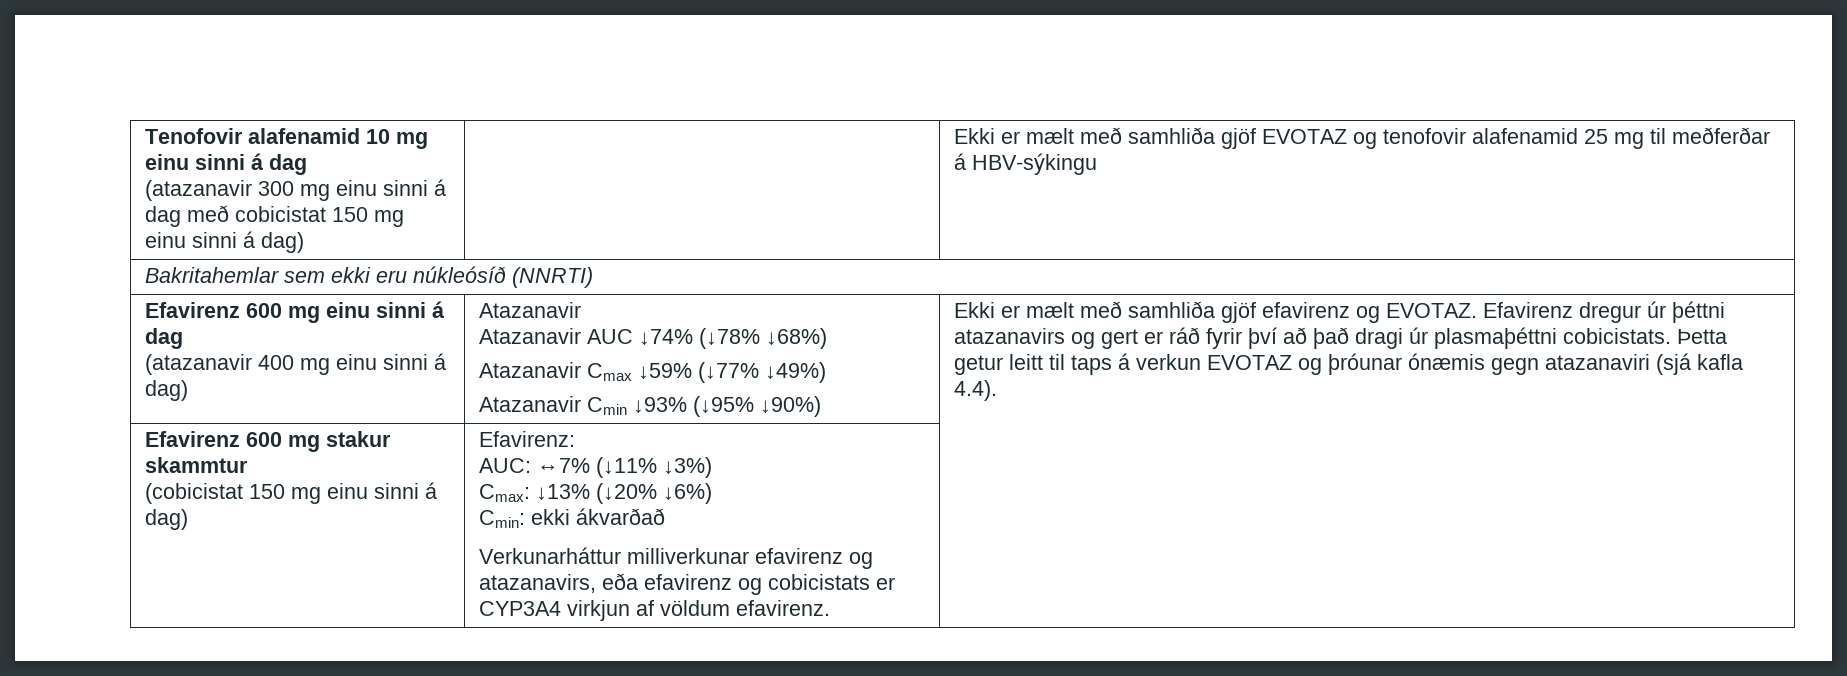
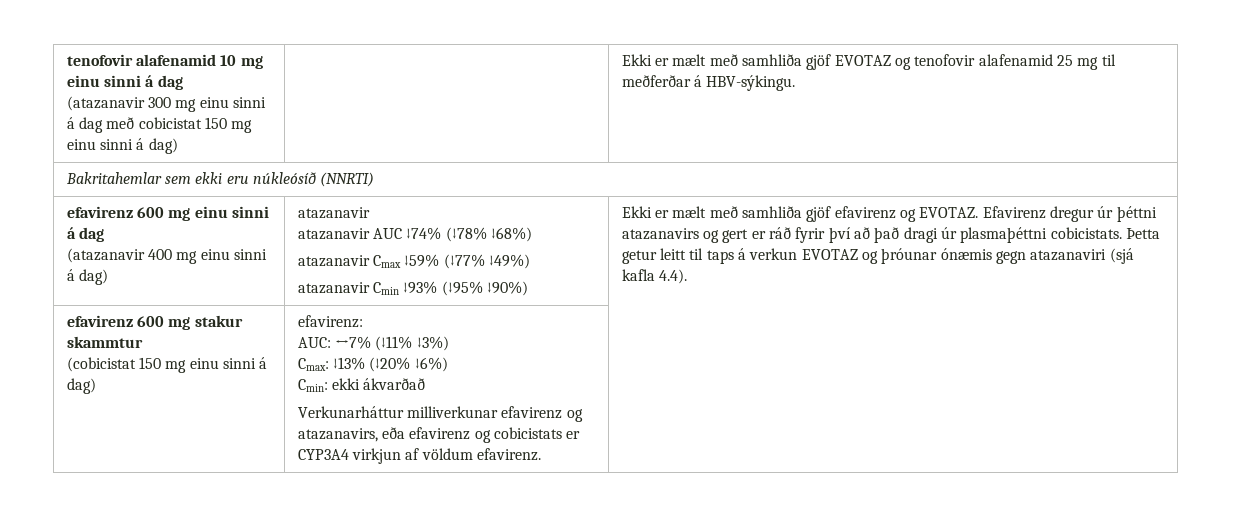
[144,128,243,144] Tenofovir -> [66,54,133,66] tenofovir
[971,153,1097,175] HBV-sýkingu -> [706,75,796,91] HBV-sýkingu.
[144,302,240,318] Efavirenz -> [66,206,133,218] efavirenz
[478,302,581,318] [478,328,581,344] Atazanavir // Atazanavir -> [297,207,370,219] [297,228,370,240] atazanavir // atazanavir
[478,362,581,378] Atazanavir -> [297,255,370,267] atazanavir
[478,396,581,412] Atazanavir -> [297,282,370,294] atazanavir
[144,431,240,447] Efavirenz -> [66,315,133,327] efavirenz
[478,431,575,447] Efavirenz: -> [297,315,363,328] efavirenz:

